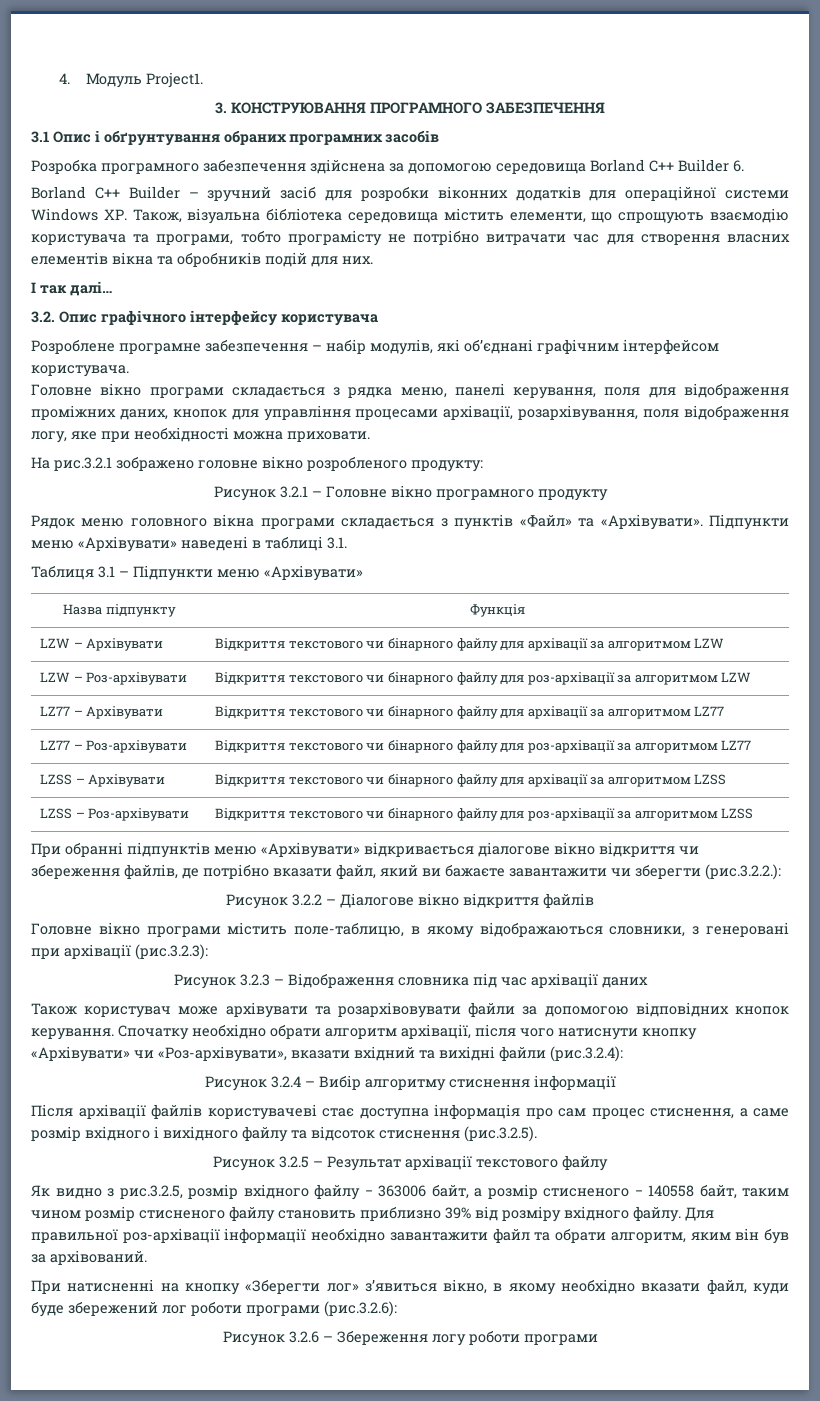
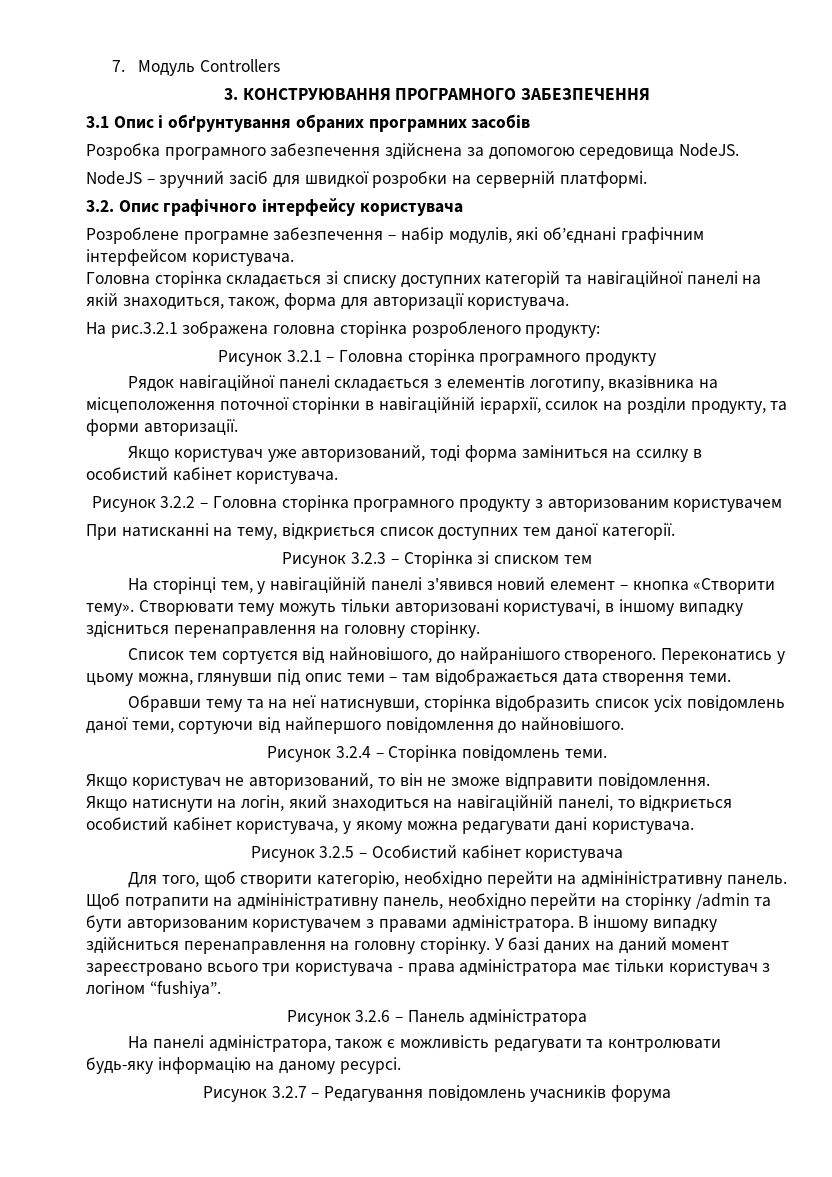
[58,72,204,88] 4. Модуль Project1. -> [112,59,280,76] 7. Модуль Controllers
[590,159,744,172] [31,186,790,202] [31,208,789,224] [31,230,790,246] [31,252,373,267] [31,281,112,296] Borland C++ Builder 6. // Borland C++ Builder – зручний засіб для розробки віконних додатків для операційної системи Windows XP. Також, візуальна бібліотека середовища містить елементи, що спрощують взаємодію користувача та програми, тобто програмісту не потрібно витрачати час для створення власних елементів вікна та обробників подій для них. // І так далі… -> [679,143,740,157] [86,171,647,188] NodeJS. // NodeJS – зручний засіб для швидкої розробки на сервернiй платформi.
[31,383,789,399] [31,405,790,421] [31,427,370,443] Головне вікно програми складається з рядка меню, панелі керування, поля для відображення проміжних даних, кнопок для управління процесами архівації, розархівування, поля відображення логу, яке при необхідності можна приховати. -> [86,271,762,288] [86,293,570,310] Головна сторiнка складається зi списку доступних категорiй та навiгацiйної панелi на якiй знаходиться, також, форма для авторизацiї користувача.
[116,456,303,471] зображено головне вікно -> [182,321,407,338] зображена головна сторiнка
[325,485,432,498] Головне вікно -> [339,349,475,366] Головна сторiнка
[81,514,790,530] [31,536,347,552] [31,565,363,581] [63,604,176,617] [470,604,525,617] [40,638,164,651] [215,638,725,651] [40,672,188,685] [215,672,752,685] [40,706,164,719] [215,706,725,719] [40,740,188,753] [215,740,752,753] [40,774,166,787] [215,774,727,787] [40,808,190,821] [215,808,754,821] [31,842,699,858] [31,864,781,880] [226,893,594,909] [31,922,789,938] [31,944,208,960] [173,973,648,989] [31,1002,789,1018] [31,1024,697,1040] [31,1046,623,1062] [204,1075,616,1091] [31,1104,789,1120] [31,1126,537,1142] [213,1155,608,1171] [31,1184,789,1200] [31,1206,714,1222] [31,1228,790,1244] [31,1250,147,1265] [31,1279,789,1295] [31,1301,397,1317] [222,1331,598,1346] меню головного вікна програми складається з пунктів «Файл» та «Архівувати». Підпункти меню «Архівувати» наведені в таблиці 3.1. // Таблиця 3.1 – Підпункти меню «Архівувати» // Назва підпункту | Функція // LZW – Архівувати | Відкриття текстового чи бінарного файлу для архівації за алгоритмом LZW // LZW – Роз-архівувати | Відкриття текстового чи бінарного файлу для роз-архівації за алгоритмом LZW // LZ77 – Архівувати | Відкриття текстового чи бінарного файлу для архівації за алгоритмом LZ77 // LZ77 – Роз-архівувати | Відкриття текстового чи бінарного файлу для роз-архівації за алгоритмом LZ77 // LZSS – Архівувати | Відкриття текстового чи бінарного файлу для архівації за алгоритмом LZSS // LZSS – Роз-архівувати | Відкриття текстового чи бінарного файлу для роз-архівації за алгоритмом LZSS // При обранні підпунктів меню «Архівувати» відкривається діалогове вікно відкриття чи збереження файлів, де потрібно вказати файл, який ви бажаєте завантажити чи зберегти (рис.3.2.2.): // Рисунок 3.2.2 – Діалогове вікно відкриття файлів // Головне вікно програми містить поле-таблицю, в якому відображаються словники, з генеровані при архівації (рис.3.2.3): // Рисунок 3.2.3 – Відображення словника під час архівації даних // Також користувач може архівувати та розархівовувати файли за допомогою відповідних кнопок керування. Спочатку необхідно обрати алгоритм архівації, після чого натиснути кнопку «Архівувати» чи «Роз-архівувати», вказати вхідний та вихідні файли (рис.3.2.4): // Рисунок 3.2.4 – Вибір алгоритму стиснення інформації // Після архівації файлів користувачеві стає доступна інформація про сам процес стиснення, а саме розмір вхідного і вихідного файлу та відсоток стиснення (рис.3.2.5). // Рисунок 3.2.5 – Результат архівації текстового файлу // Як видно з рис.3.2.5, розмір вхідного файлу − 363006 байт, а розмір стисненого − 140558 байт, таким чином розмір стисненого файлу становить приблизно 39% від розміру вхідного файлу. Для правильної роз-архівації інформації необхідно завантажити файл та обрати алгоритм, яким він був за архівований. // При натисненні на кнопку «Зберегти лог» з’явиться вікно, в якому необхідно вказати файл, куди буде збережений лог роботи програми (рис.3.2.6): // Рисунок 3.2.6 – Збереження логу роботи програми -> [178,375,719,392] [86,397,788,414] [86,419,238,436] [128,445,702,462] [86,467,339,484] [91,495,783,512] [86,523,675,540] [282,551,592,568] [128,577,776,594] [86,599,743,616] [86,621,480,638] [128,647,785,664] [86,669,731,686] [128,695,785,712] [86,717,625,734] [267,745,607,762] [86,773,710,790] [86,795,733,812] [86,817,694,834] [250,845,624,862] [128,871,787,888] [86,893,772,910] [86,915,717,932] [86,937,730,954] [86,959,771,976] [86,981,221,998] [286,1009,588,1026] [128,1035,722,1052] [86,1057,401,1074] [202,1085,672,1102] навiгацiйної панелi складається з елементiв логотипу, вказiвника на мiсцеположення поточної сторiнки в навiгацiйнiй iєрархiї, ссилок на роздiли продукту, та форми авторизацiї. // Якщо користувач уже авторизований, тодi форма замiниться на ссилку в особистий кабiнет користувача. // Рисунок 3.2.2 – Головна сторiнка програмного продукту з авторизованим користувачем // При натисканнi на тему, вiдкриється список доступних тем даної категорiї. // Рисунок 3.2.3 – Сторiнка зi списком тем // На сторiнцi тем, у навiгацiйнiй панелi з'явився новий елемент – кнопка «Створити тему». Створювати тему можуть тiльки авторизованi користувачi, в iншому випадку здiсниться перенаправлення на головну сторiнку. // Список тем сортуєтся вiд найновiшого, до найранiшого створеного. Переконатись у цьому можна, глянувши пiд опис теми – там вiдображається дата створення теми. // Обравши тему та на неї натиснувши, сторiнка вiдобразить список усiх повiдомлень даної теми, сортуючи вiд найпершого повiдомлення до найновiшого. // Рисунок 3.2.4 – Сторiнка повiдомлень теми. // Якщо користувач не авторизований, то вiн не зможе вiдправити повiдомлення. // Якщо натиснути на логiн, який знаходиться на навiгацiйнiй панелi, то вiдкриється особистий кабiнет користувача, у якому можна редагувати данi користувача. // Рисунок 3.2.5 – Особистий кабiнет користувача // Для того, щоб створити категорiю, необхiдно перейти на адмiнiнiстративну панель. Щоб потрапити на адмiнiнiстративну панель, необхiдно перейти на сторiнку /admin та бути авторизованим користувачем з правами адмiнiстратора. В iншому випадку здiйсниться перенаправлення на головну сторiнку. У базi даних на даний момент зареєстровано всього три користувача - права адмiнiстратора має тiльки користувач з логiном “fushiya”. // Рисунок 3.2.6 – Панель адмiнiстратора // На панелi адмiнiстратора, також є можливiсть редагувати та контролювати будь-яку iнформацiю на даному ресурсi. // Рисунок 3.2.7 – Редагування повiдомлень учасникiв форума

